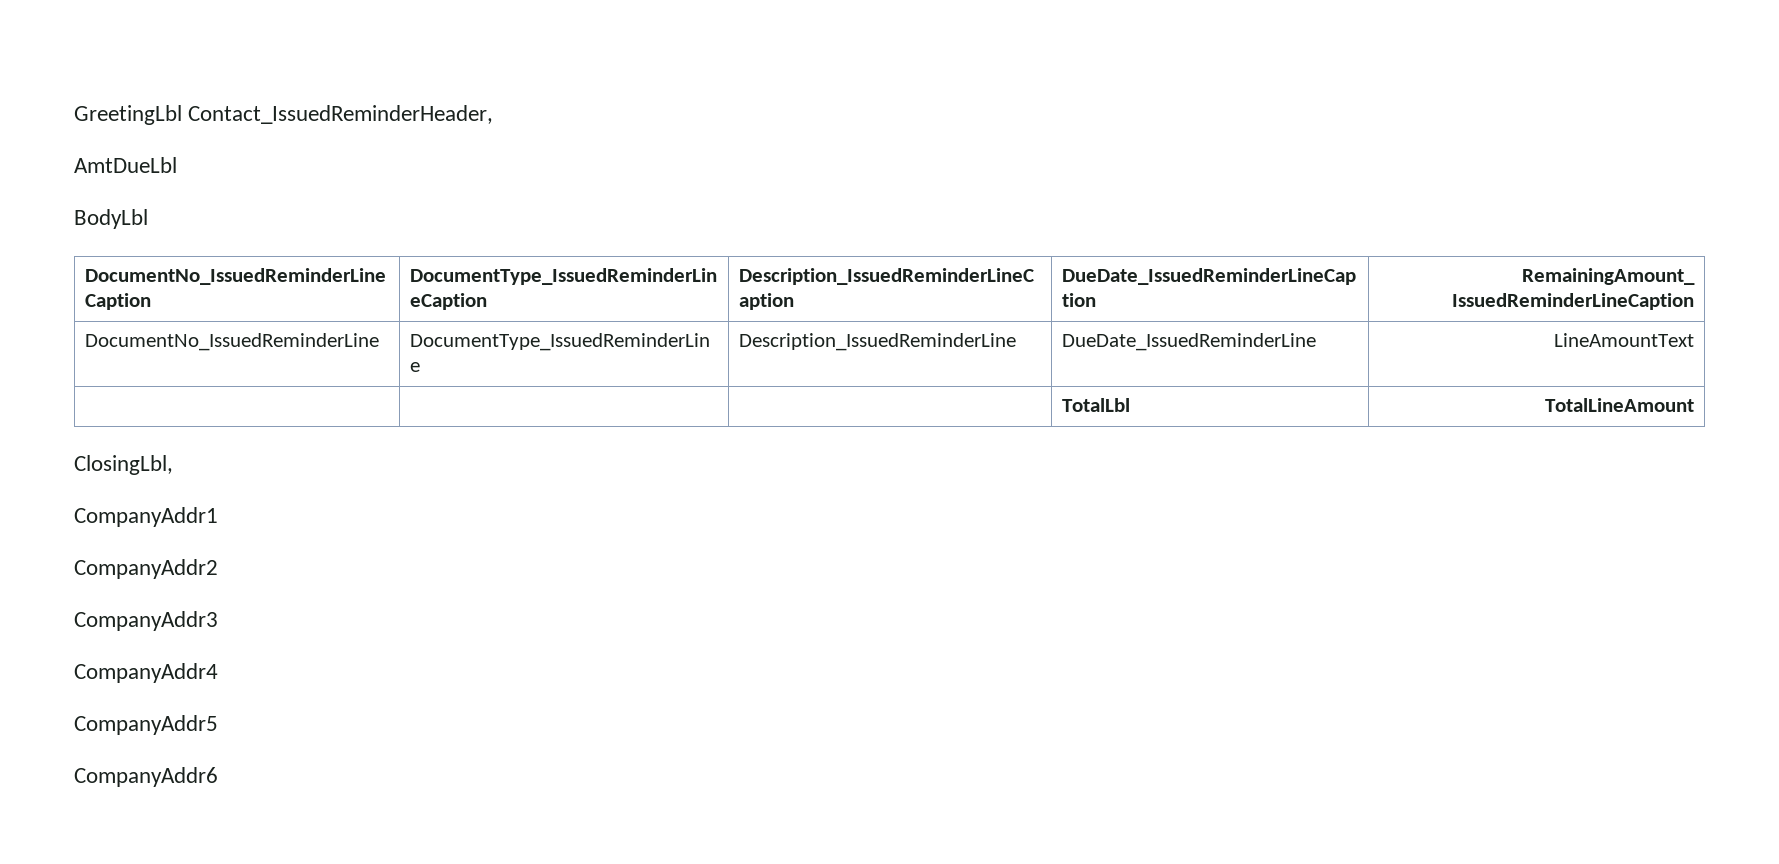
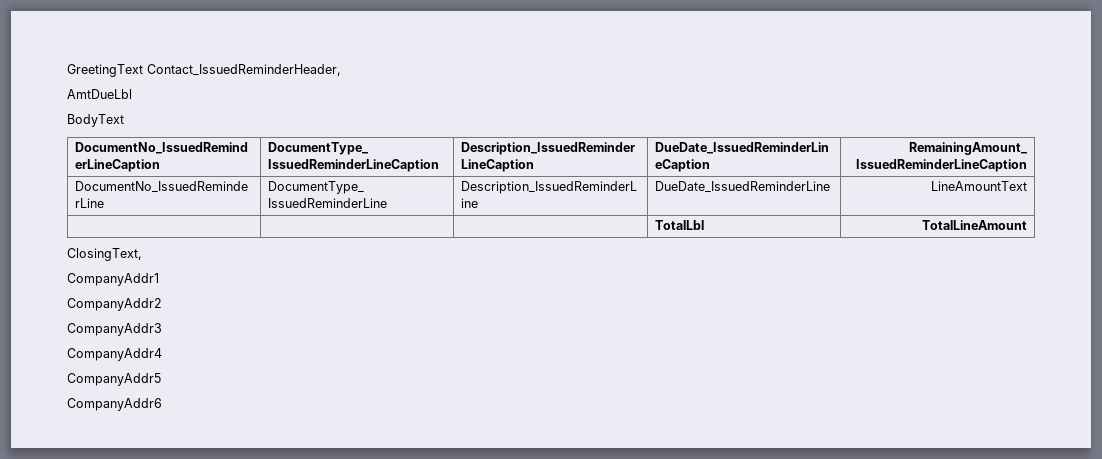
[74,105,182,125] GreetingLbl -> [67,64,143,77] GreetingText
[74,209,148,229] BodyLbl -> [67,114,124,127] BodyText
[74,455,173,475] ClosingLbl, -> [67,248,142,261] ClosingText,

